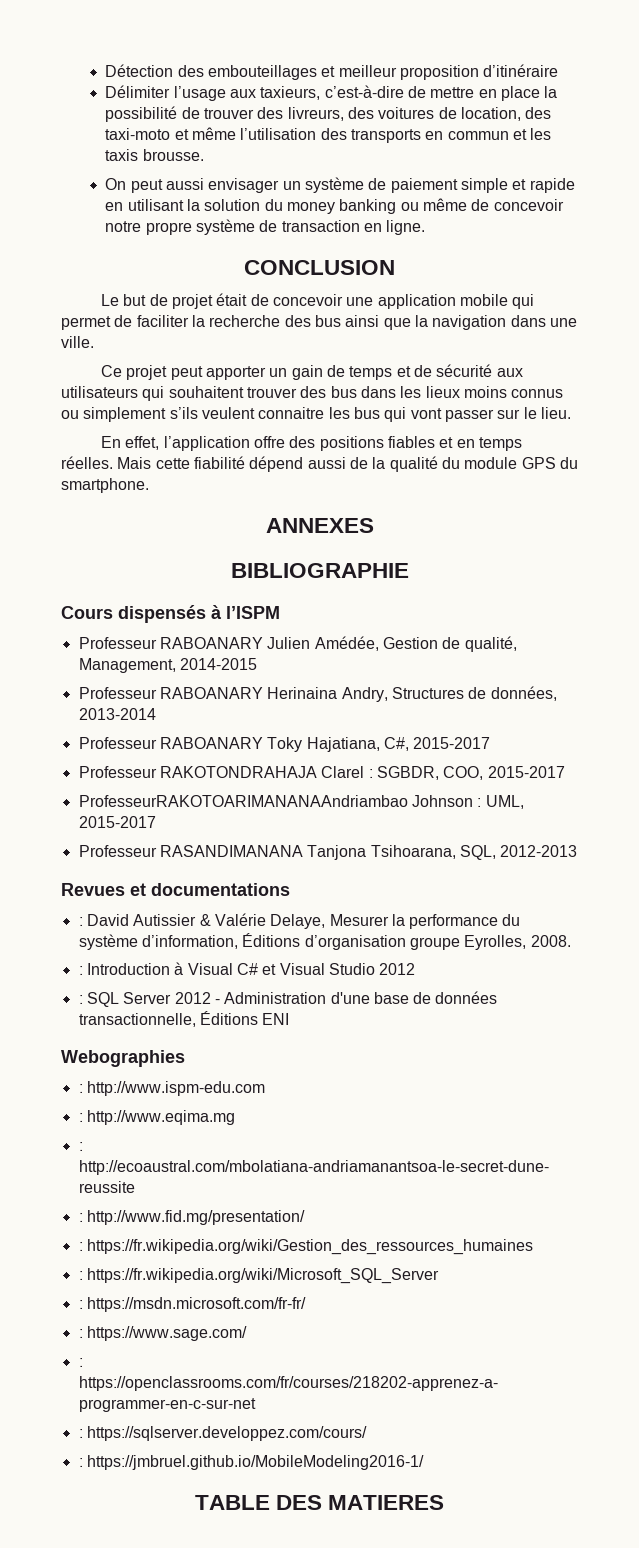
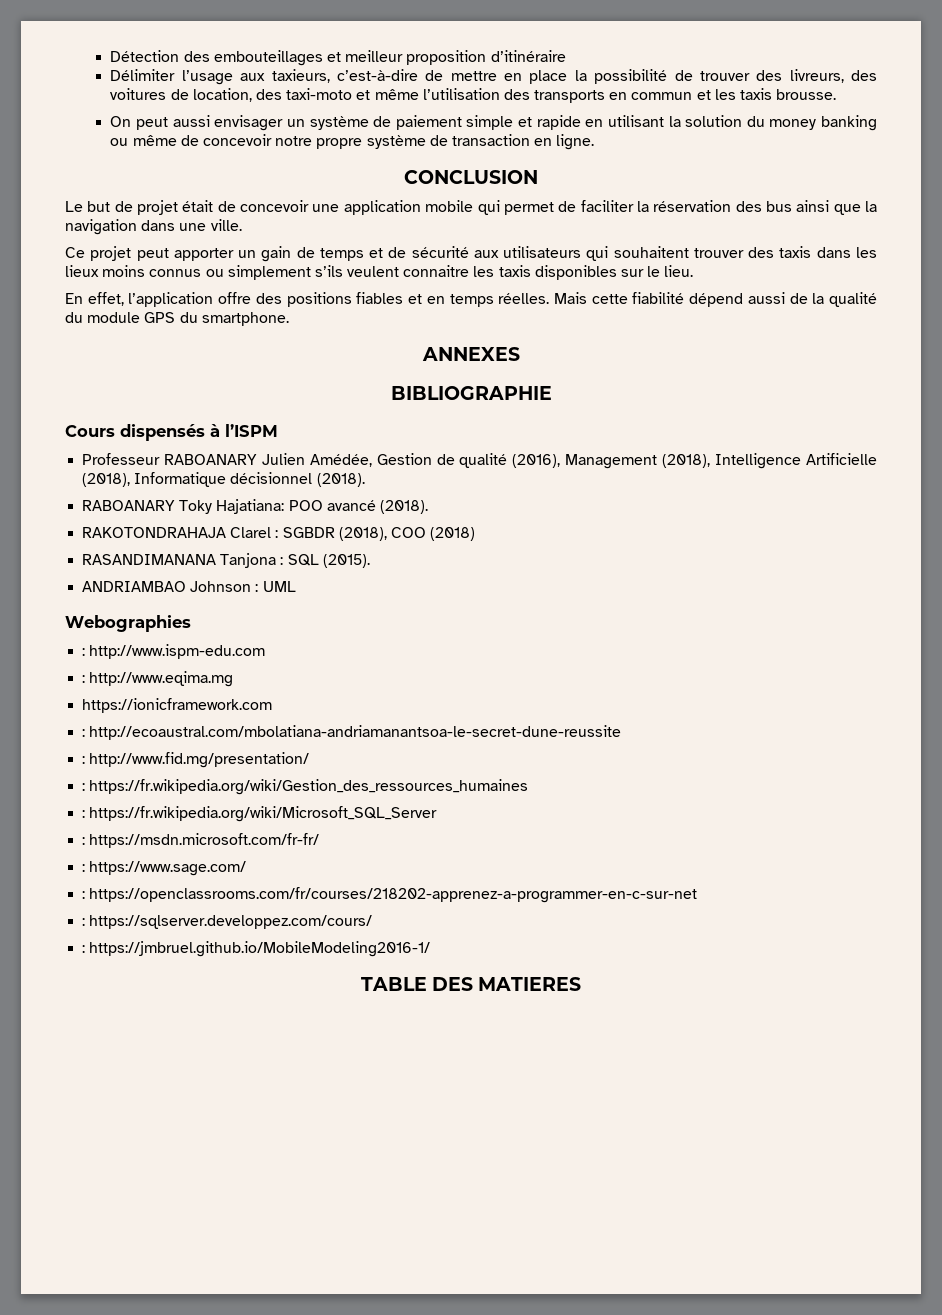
[209,315,281,327] recherche -> [653,200,732,212] réservation
[330,386,357,398] bus -> [779,246,812,258] taxis
[353,407,494,422] bus qui vont passer -> [498,265,617,280] taxis disponibles
[464,636,517,652] [78,658,257,673] [78,686,557,702] [78,708,156,720] [78,737,491,752] [78,766,565,780] [78,795,524,809] [78,816,156,828] [78,845,578,860] [61,883,290,896] [78,913,521,929] [78,933,571,950] [78,962,416,975] [78,991,498,1007] [78,1011,290,1027] qualité, Management, 2014-2015 // Professeur RABOANARY Herinaina Andry, Structures de données, 2013-2014 // Professeur RABOANARY Toky Hajatiana, C#, 2015-2017 // Professeur RAKOTONDRAHAJA Clarel : SGBDR, COO, 2015-2017 // ProfesseurRAKOTOARIMANANAAndriambao Johnson : UML, 2015-2017 // Professeur RASANDIMANANA Tanjona Tsihoarana, SQL, 2012-2013 // Revues et documentations // : David Autissier & Valérie Delaye, Mesurer la performance du système d’information, Éditions d’organisation groupe Eyrolles, 2008. // : Introduction à Visual C# et Visual Studio 2012 // : SQL Server 2012 - Administration d'une base de données transactionnelle, Éditions ENI -> [459,453,877,469] [82,472,365,487] [82,499,428,514] [82,527,476,541] [82,553,370,568] [82,581,296,592] qualité (2016), Management (2018), Intelligence Artificielle (2018), Informatique décisionnel (2018). // RABOANARY Toky Hajatiana: POO avancé (2018). // RAKOTONDRAHAJA Clarel : SGBDR (2018), COO (2018) // RASANDIMANANA Tanjona : SQL (2015). // ANDRIAMBAO Johnson : UML
(235, 1117) none -> [82,698,273,713] // https://ionicframework.com

